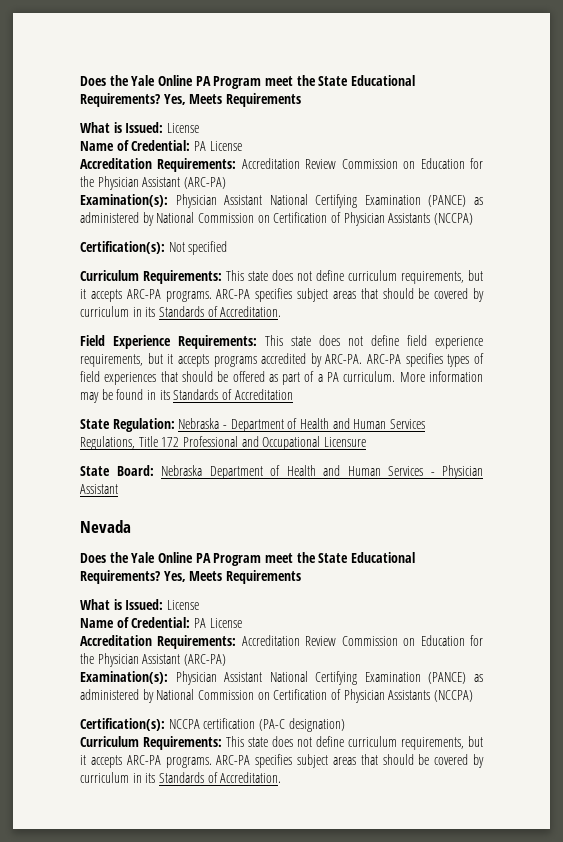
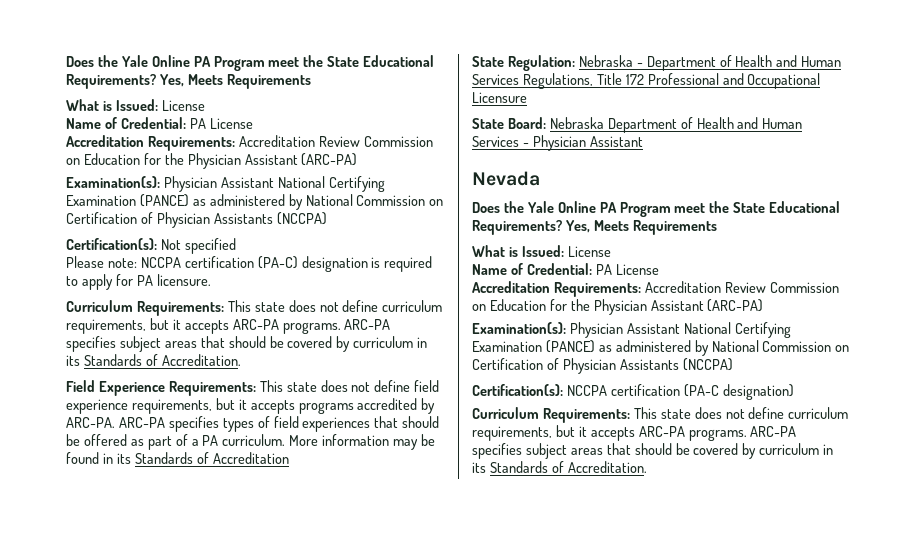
(228, 248) none -> [66,256,433,272] [66,274,211,290] // Please note: NCCPA certification (PA-C) designation is required to apply for PA licensure.

